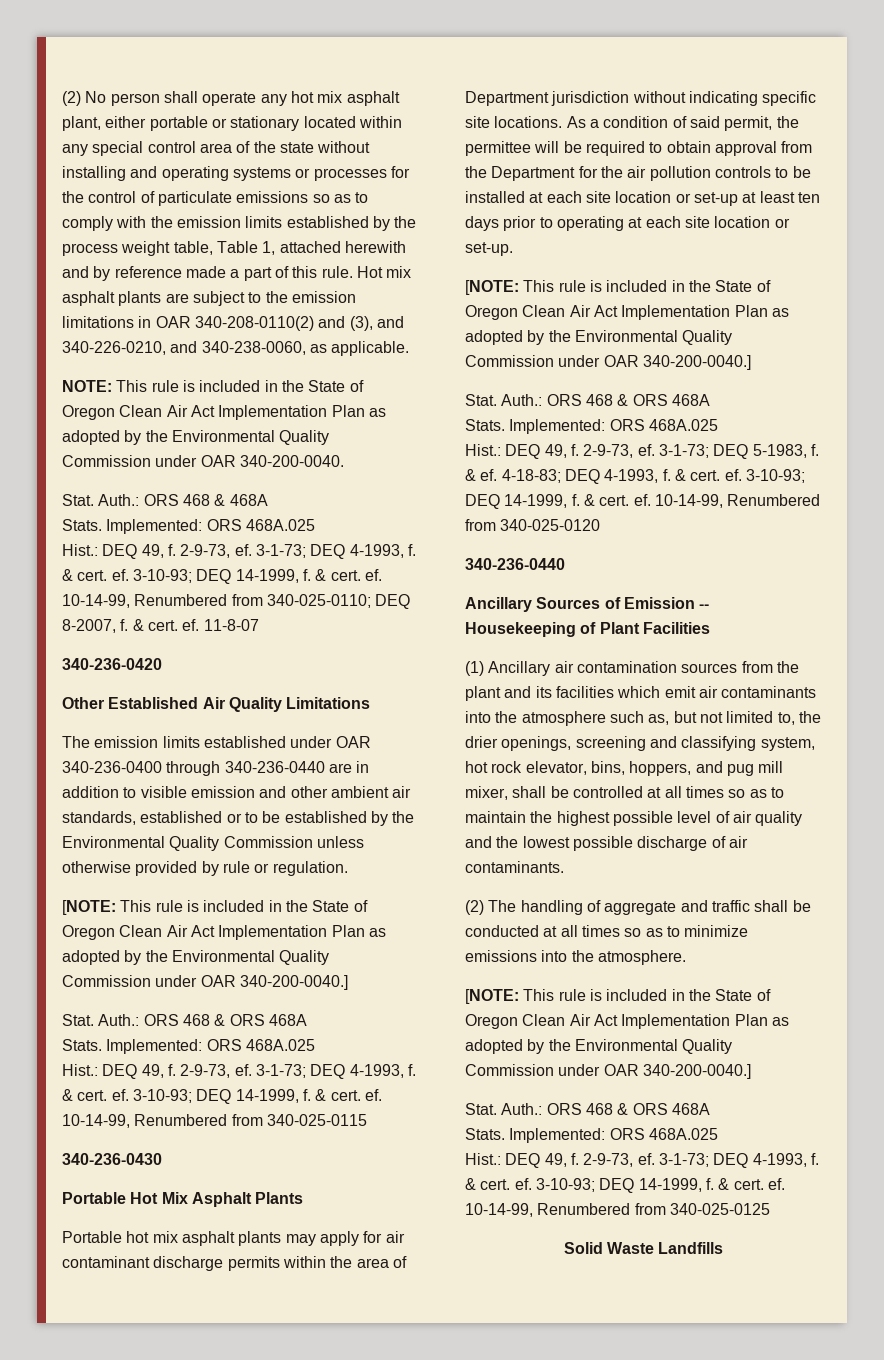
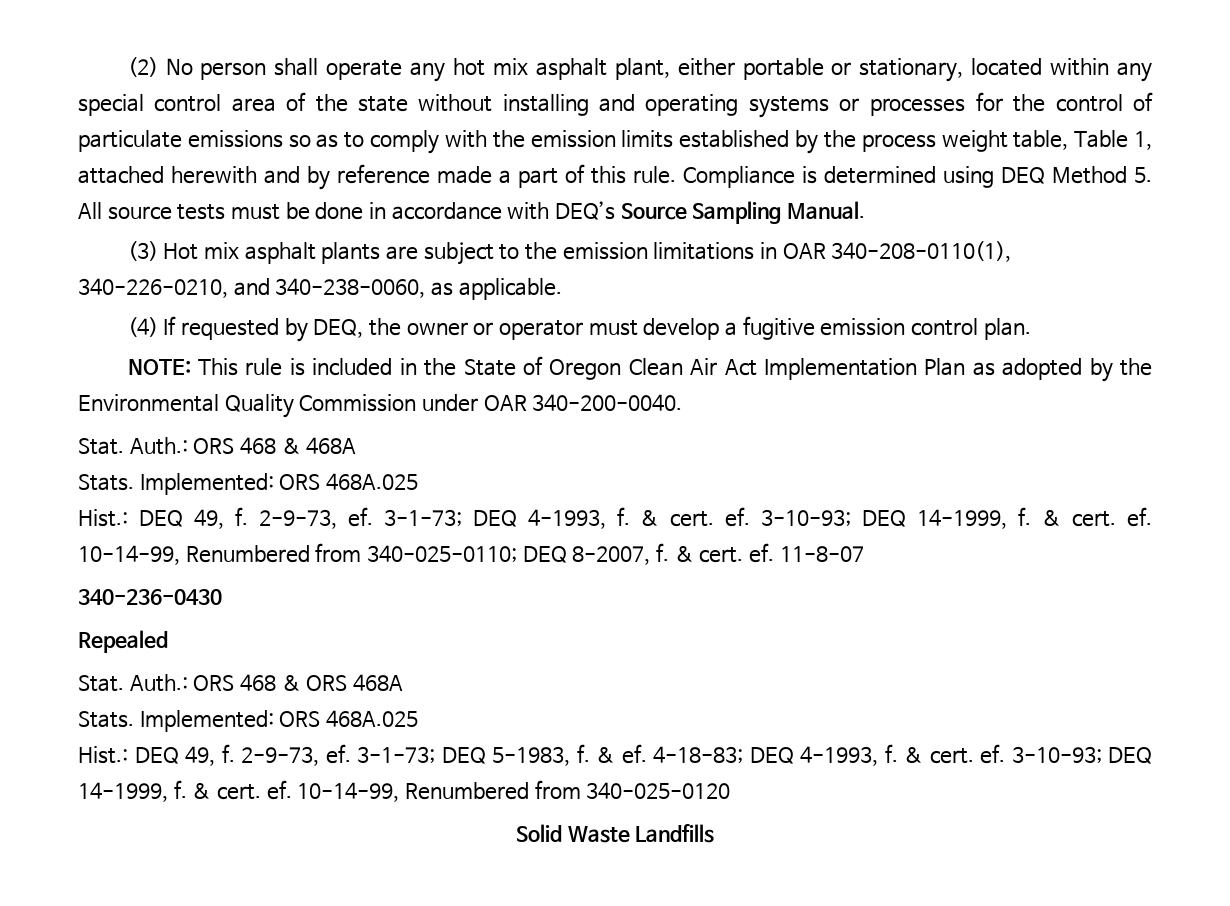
[230,116,300,131] stationary -> [859,58,964,82] stationary,
(353, 272) none -> [682,166,1152,188] [78,201,865,224] [127,241,158,261] Compliance is determined using DEQ Method 5. All source tests must be done in accordance with DEQ’s Source Sampling Manual. // (3)
[194,316,404,331] 340-208-0110(2) and (3), and -> [831,241,1012,262] 340-208-0110(1),
(410, 348) none -> [127,316,1031,342] // (4) If requested by DEQ, the owner or operator must develop a fugitive emission control plan.
[62,658,162,670] [62,697,371,712] [62,736,371,748] [62,761,370,776] [62,786,412,798] [62,811,415,826] [62,836,364,851] [62,861,348,876] [62,900,368,915] [62,925,386,940] [62,950,330,965] [62,975,348,990] [62,1014,307,1026] [62,1039,315,1054] [62,1064,416,1079] [62,1089,382,1104] [62,1114,367,1128] [62,1153,162,1165] [62,1192,304,1207] [62,1231,405,1246] [62,1256,407,1271] [465,91,817,106] [465,116,799,131] [465,141,813,156] [465,166,811,181] [465,191,820,206] [465,216,790,231] [465,242,513,256] [465,280,771,295] [465,305,789,320] [465,330,733,345] [465,355,751,370] 340-236-0420 // Other Established Air Quality Limitations // The emission limits established under OAR 340-236-0400 through 340-236-0440 are in addition to visible emission and other ambient air standards, established or to be established by the Environmental Quality Commission unless otherwise provided by rule or regulation. // [NOTE: This rule is included in the State of Oregon Clean Air Act Implementation Plan as adopted by the Environmental Quality Commission under OAR 340-200-0040.] // Stat. Auth.: ORS 468 & ORS 468A // Stats. Implemented: ORS 468A.025 // Hist.: DEQ 49, f. 2-9-73, ef. 3-1-73; DEQ 4-1993, f. & cert. ef. 3-10-93; DEQ 14-1999, f. & cert. ef. 10-14-99, Renumbered from 340-025-0115 // 340-236-0430 // Portable Hot Mix Asphalt Plants // Portable hot mix asphalt plants may apply for air contaminant discharge permits within the area of Department jurisdiction without indicating specific site locations. As a condition of said permit, the permittee will be required to obtain approval from the Department for the air pollution controls to be installed at each site location or set-up at least ten days prior to operating at each site location or set-up. // [NOTE: This rule is included in the State of Oregon Clean Air Act Implementation Plan as adopted by the Environmental Quality Commission under OAR 340-200-0040.] -> [78,589,222,605] [78,630,168,653] 340-236-0430 // Repealed
[465,558,565,570] [465,597,710,612] [465,622,710,637] [465,661,799,676] [465,686,817,701] [465,711,821,726] [465,736,815,751] [465,761,784,776] [465,786,784,800] [465,811,803,826] [465,836,748,851] [465,861,564,873] [465,900,811,915] [465,925,749,937] [465,950,686,965] [465,989,771,1004] [465,1014,789,1029] [465,1039,733,1054] [465,1064,751,1079] [465,1103,710,1115] [465,1128,718,1143] [465,1153,819,1168] [465,1178,785,1193] [465,1203,770,1217] // 340-236-0440 // Ancillary Sources of Emission -- Housekeeping of Plant Facilities // (1) Ancillary air contamination sources from the plant and its facilities which emit air contaminants into the atmosphere such as, but not limited to, the drier openings, screening and classifying system, hot rock elevator, bins, hoppers, and pug mill mixer, shall be controlled at all times so as to maintain the highest possible level of air quality and the lowest possible discharge of air contaminants. // (2) The handling of aggregate and traffic shall be conducted at all times so as to minimize emissions into the atmosphere. // [NOTE: This rule is included in the State of Oregon Clean Air Act Implementation Plan as adopted by the Environmental Quality Commission under OAR 340-200-0040.] // Stat. Auth.: ORS 468 & ORS 468A // Stats. Implemented: ORS 468A.025 // Hist.: DEQ 49, f. 2-9-73, ef. 3-1-73; DEQ 4-1993, f. & cert. ef. 3-10-93; DEQ 14-1999, f. & cert. ef. 10-14-99, Renumbered from 340-025-0125 -> (731, 790) none

